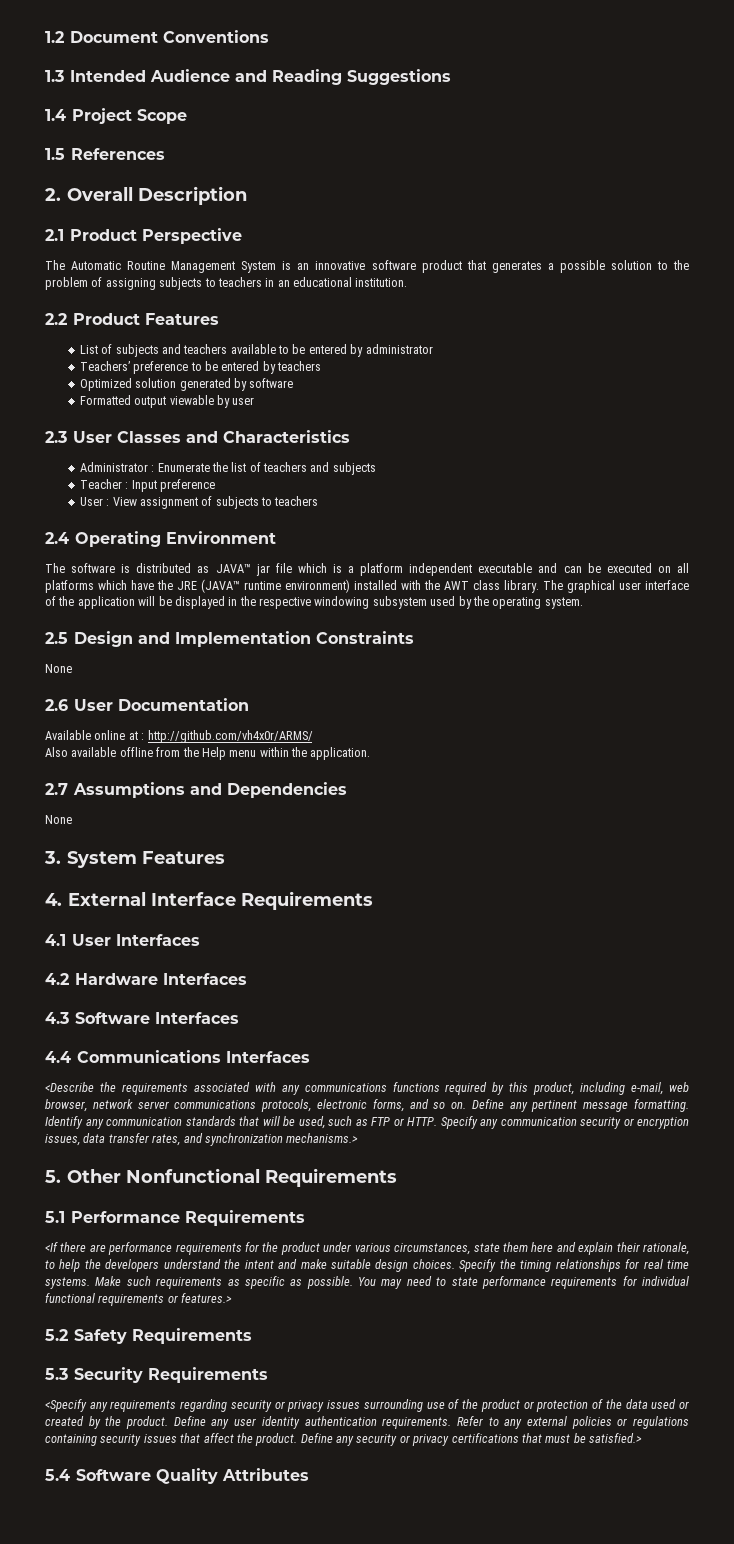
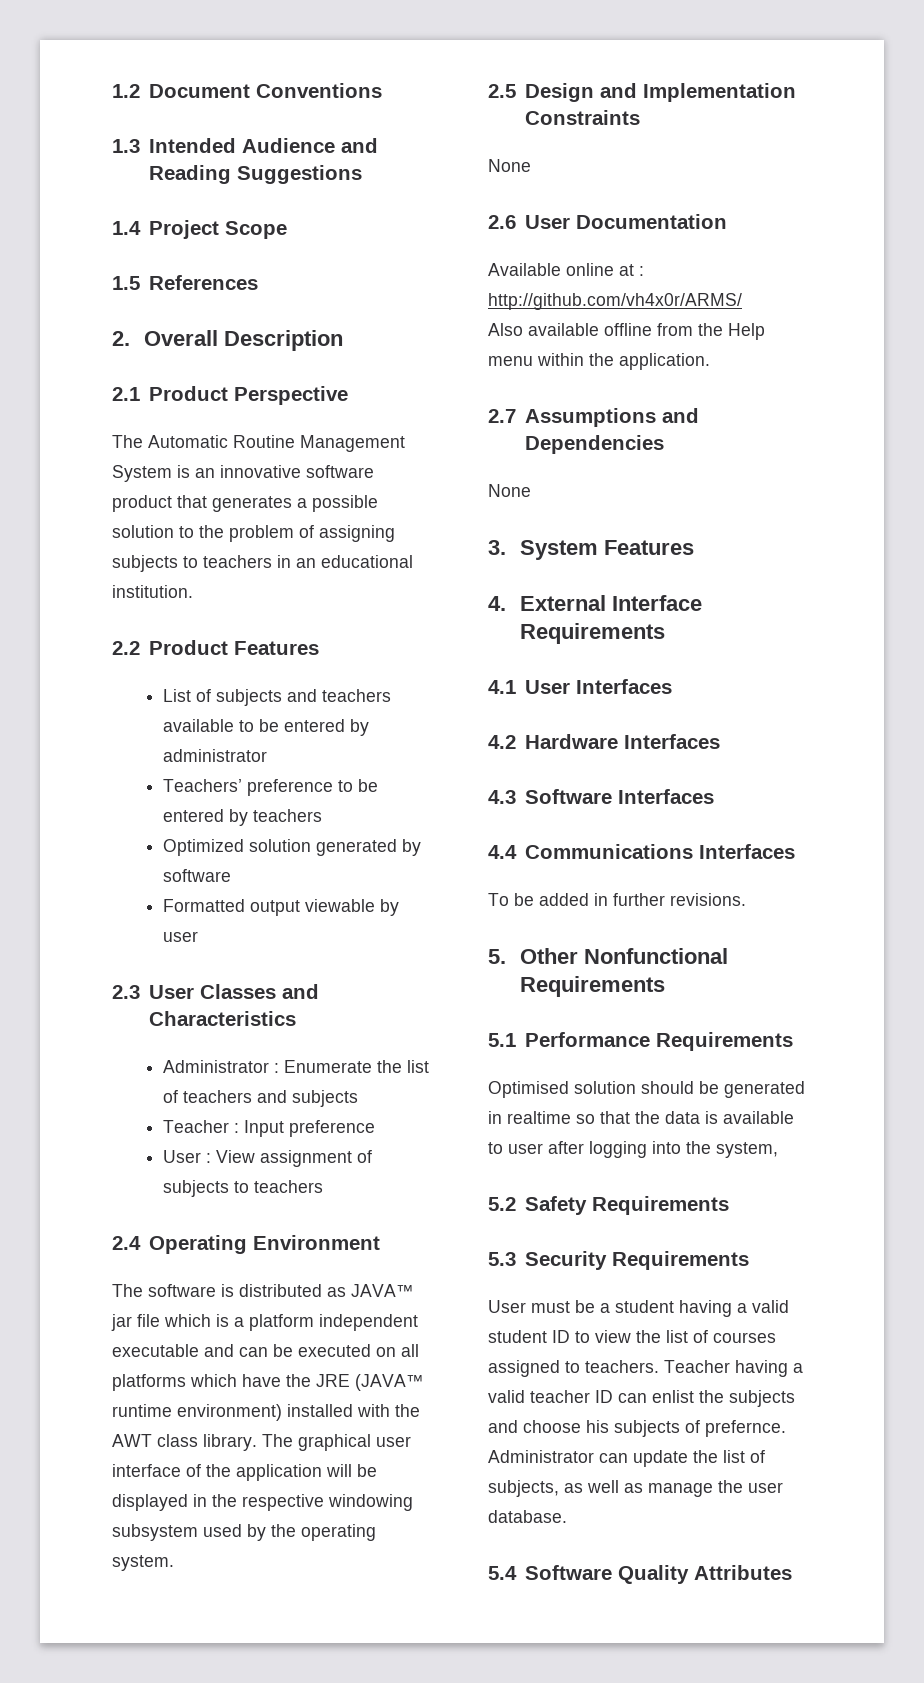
[45,1082,690,1095] [45,1099,689,1112] [45,1116,689,1129] [45,1133,359,1146] <Describe the requirements associated with any communications functions required by this product, including e-mail, web browser, network server communications protocols, electronic forms, and so on. Define any pertinent message formatting. Identify any communication standards that will be used, such as FTP or HTTP. Specify any communication security or encryption issues, data transfer rates, and synchronization mechanisms.> -> [488,893,746,906] To be added in further revisions.
[45,1242,690,1255] [45,1259,690,1272] [45,1276,689,1289] [45,1293,233,1306] <If there are performance requirements for the product under various circumstances, state them here and explain their rationale, to help the developers understand the intent and make suitable design choices. Specify the timing relationships for real time systems. Make such requirements as specific as possible. You may need to state performance requirements for individual functional requirements or features.> -> [488,1081,805,1098] [488,1111,794,1124] [488,1141,778,1158] Optimised solution should be generated in realtime so that the data is available to user after logging into the system,
[45,1399,689,1412] [45,1416,689,1429] [45,1433,642,1446] <Specify any requirements regarding security or privacy issues surrounding use of the product or protection of the data used or created by the product. Define any user identity authentication requirements. Refer to any external policies or regulations containing security issues that affect the product. Define any security or privacy certifications that must be satisfied.> -> [488,1300,789,1317] [488,1330,776,1343] [488,1360,803,1377] [488,1390,795,1407] [488,1420,786,1437] [488,1450,765,1467] [488,1480,783,1497] [488,1510,567,1523] User must be a student having a valid student ID to view the list of courses assigned to teachers. Teacher having a valid teacher ID can enlist the subjects and choose his subjects of prefernce. Administrator can update the list of subjects, as well as manage the user database.

